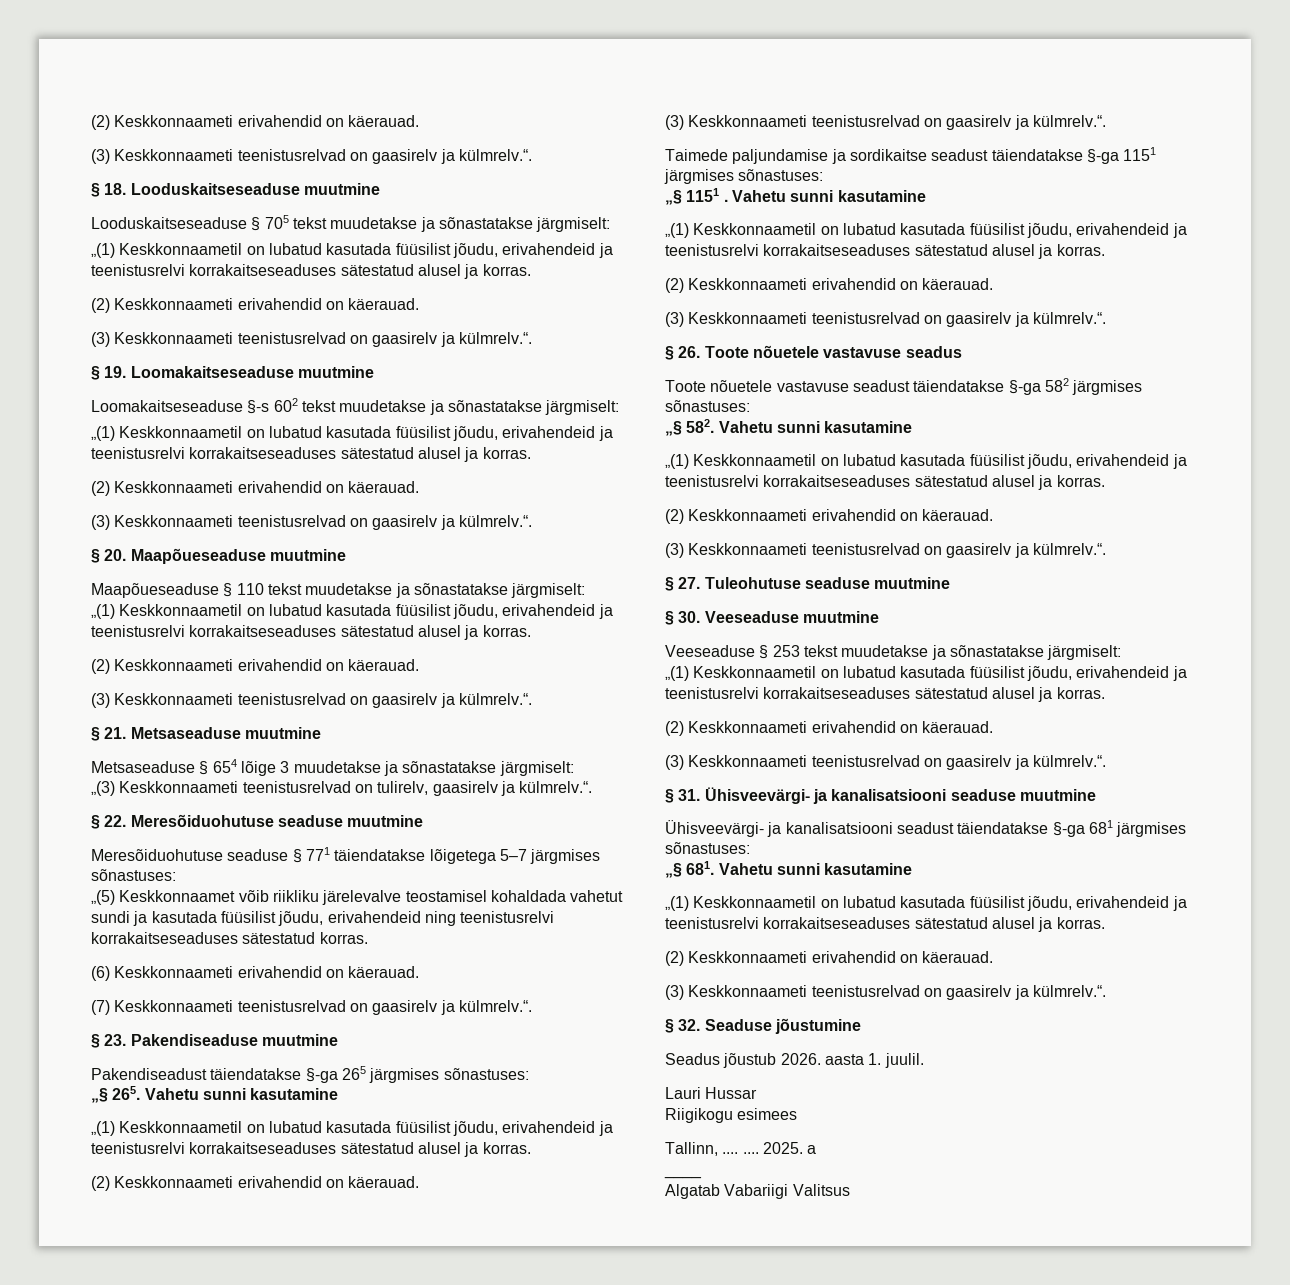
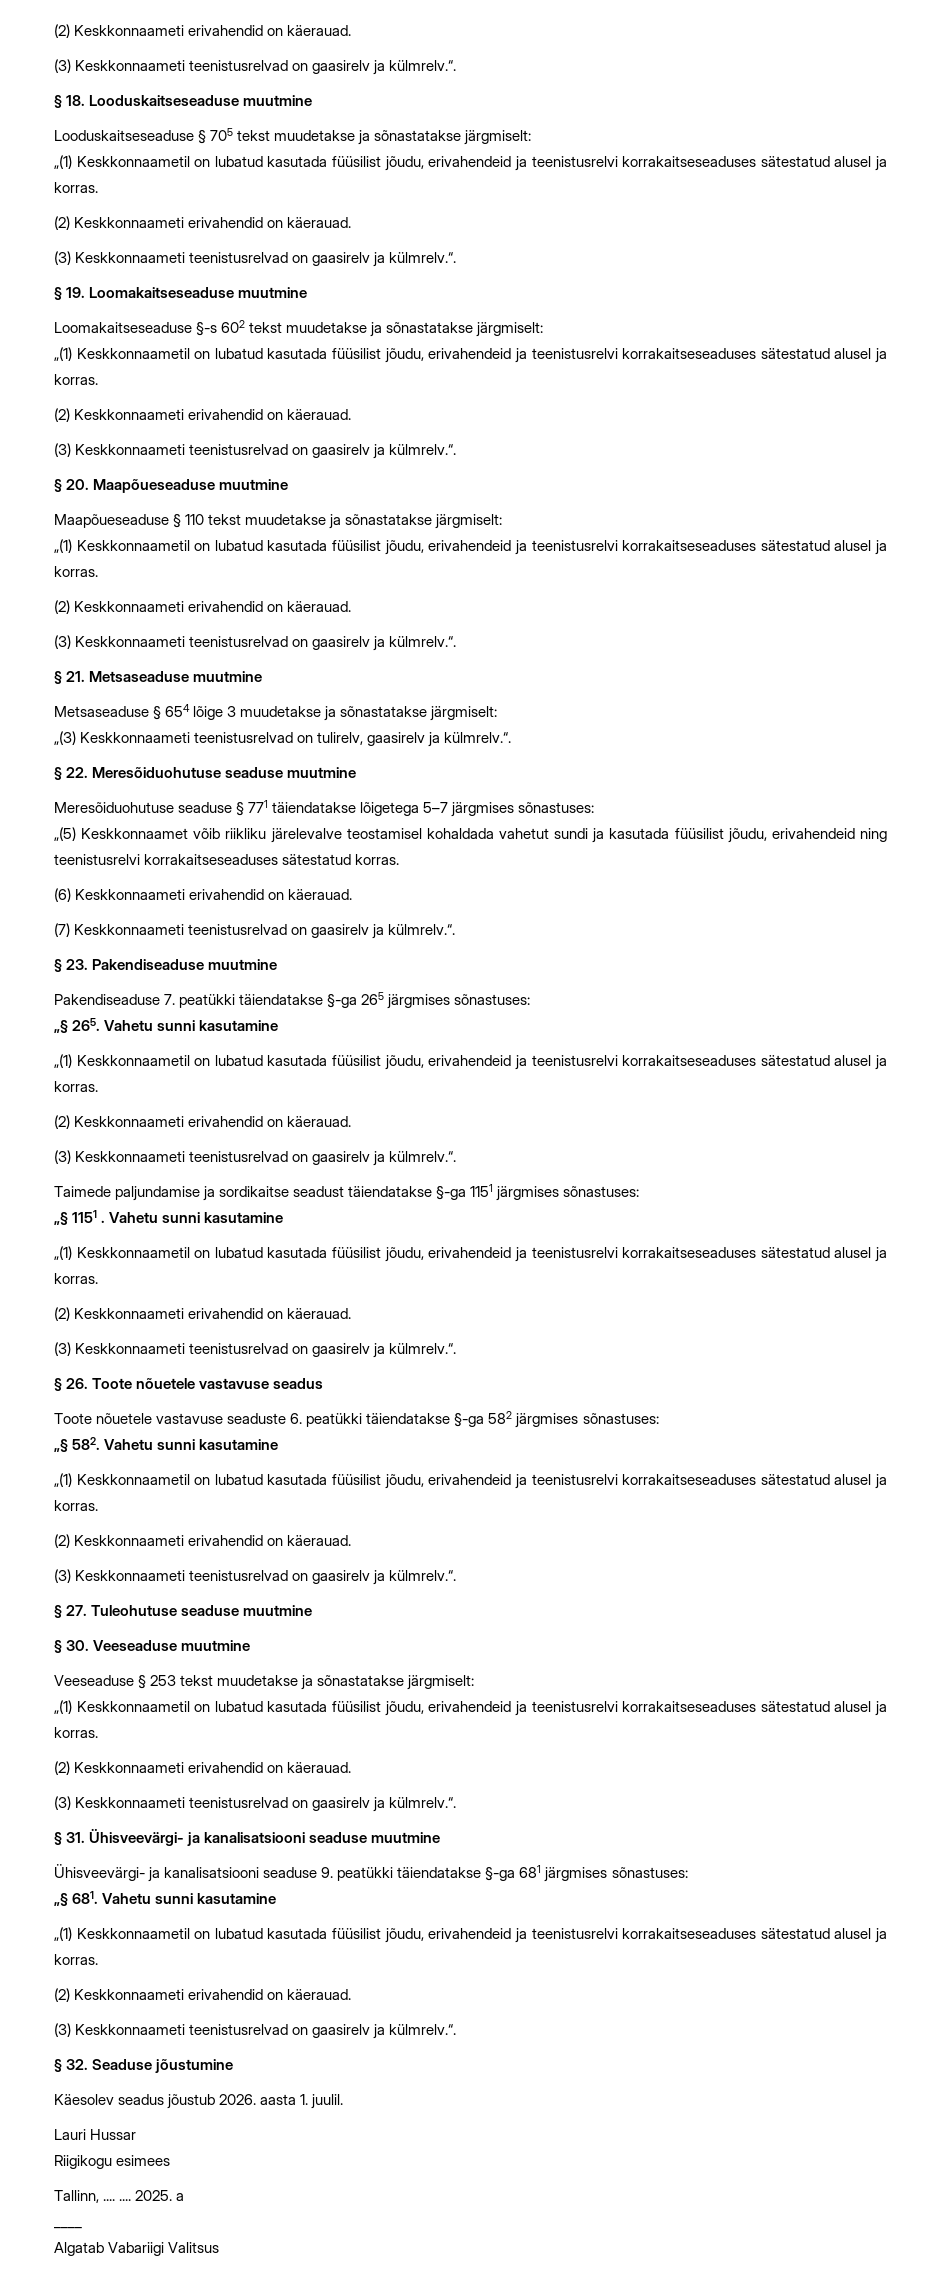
[91,1068,207,1080] Pakendiseadust -> [54,994,236,1008] Pakendiseaduse 7. peatükki
[852,380,910,392] seadust -> [227,1413,363,1427] seaduste 6. peatükki
[896,822,954,834] seadust -> [263,1867,394,1881] seaduse 9. peatükki
[665,1053,720,1065] Seadus -> [54,2094,165,2105] Käesolev seadus

